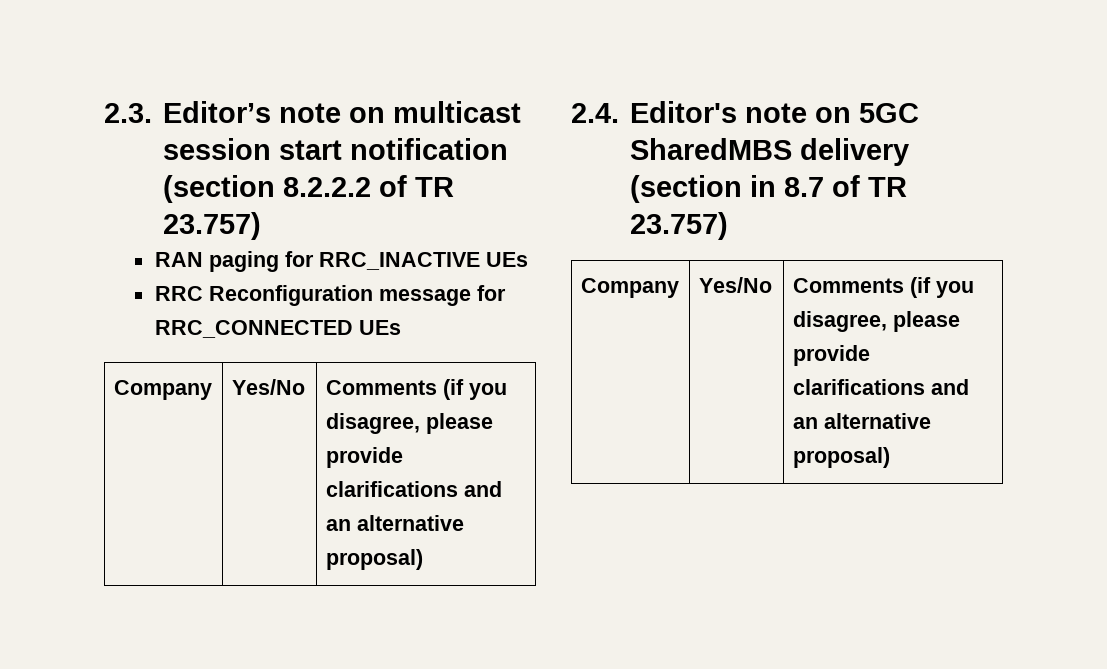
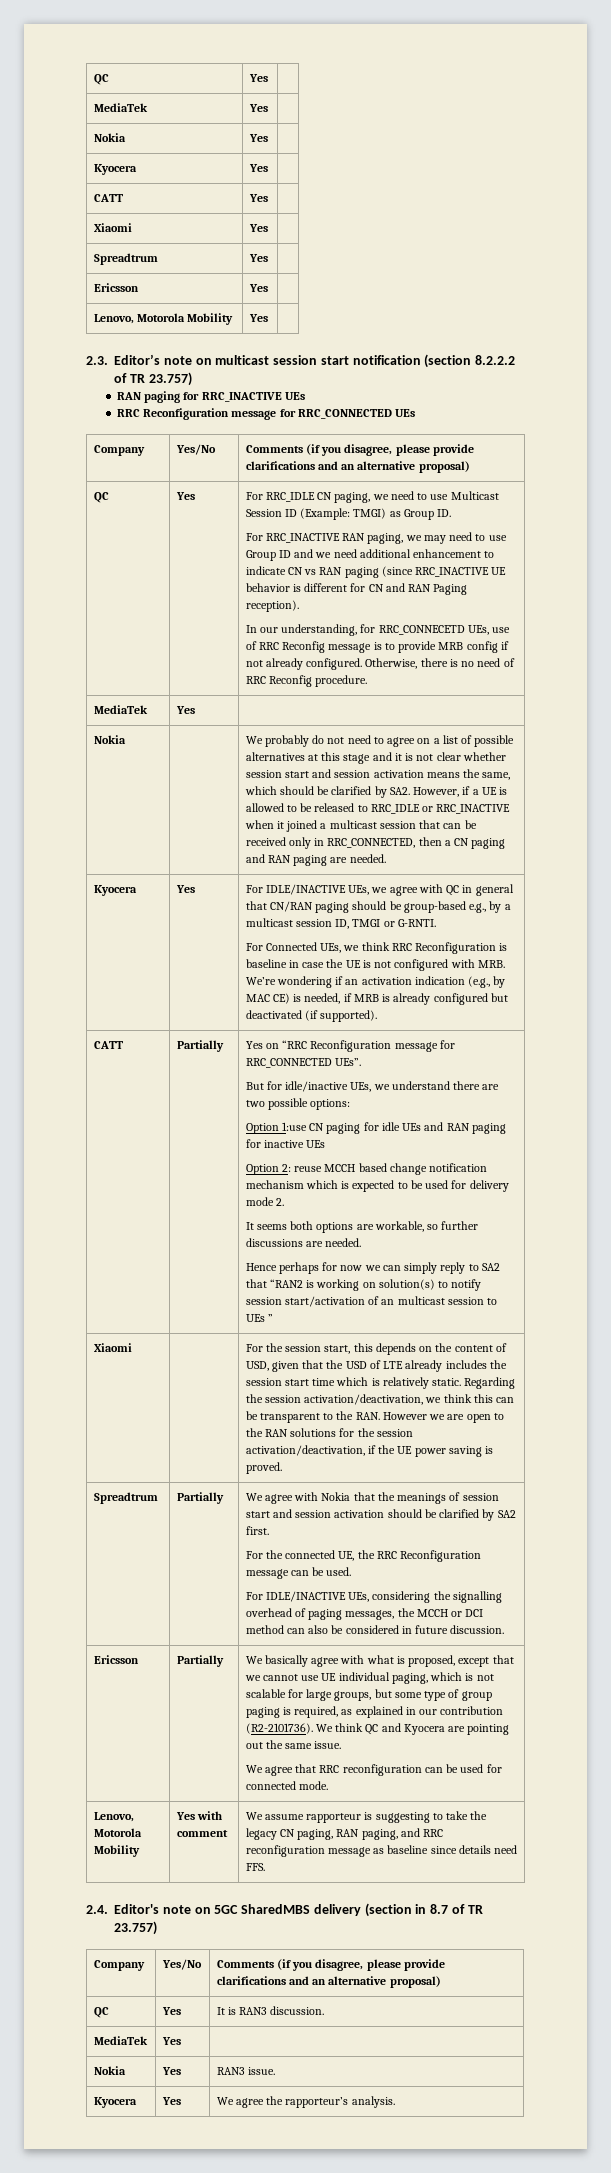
(104, 113) none -> [93,74,109,85] [248,74,268,82] [93,103,148,112] [248,104,268,112] [93,133,126,142] [248,134,268,142] [93,164,137,175] [248,164,268,172] [93,194,123,202] [248,194,268,202] [93,223,132,232] [248,224,268,232] [93,253,158,265] [248,254,268,262] [93,283,139,292] [248,284,268,292] [93,313,234,325] [248,314,268,322] QC | Yes | // MediaTek | Yes | // Nokia | Yes | // Kyocera | Yes | // CATT | Yes | // Xiaomi | Yes | // Spreadtrum | Yes | // Ericsson | Yes | // Lenovo, Motorola Mobility | Yes | //
(423, 559) none -> [93,492,109,503] [175,492,195,500] [245,491,499,503] [245,508,452,520] [245,532,507,544] [245,549,495,561] [245,566,507,578] [245,583,468,595] [245,600,299,612] [245,624,511,636] [245,641,509,653] [245,658,515,670] [245,675,368,687] [93,705,148,714] [175,706,195,714] [93,735,126,744] [245,735,515,747] [245,752,506,764] [245,769,511,780] [244,786,508,798] [245,803,511,814] [244,820,477,832] [245,837,506,849] [245,854,386,866] [93,885,137,896] [175,885,195,893] [245,884,514,896] [245,901,511,913] [245,918,436,929] [245,942,508,954] [245,959,505,971] [245,976,506,988] [245,993,508,1005] [245,1010,378,1022] [93,1041,123,1049] [176,1040,224,1052] [245,1040,455,1052] [245,1058,361,1068] [245,1081,500,1092] [245,1098,351,1110] [245,1122,506,1134] [245,1139,326,1148] [245,1163,488,1175] [245,1180,509,1192] [245,1197,284,1206] [245,1221,479,1233] [245,1238,362,1247] [245,1262,500,1274] [245,1279,482,1291] [245,1296,498,1307] [245,1314,273,1322] [93,1343,132,1352] [245,1343,507,1355] [245,1360,507,1372] [245,1377,516,1389] [245,1394,515,1405] [245,1411,504,1423] [245,1428,413,1437] [245,1445,494,1457] [245,1462,282,1474] [93,1492,158,1504] [176,1492,224,1504] [245,1492,499,1504] [245,1509,516,1521] [245,1526,269,1535] [245,1550,482,1562] [245,1567,352,1579] [245,1591,502,1603] [245,1608,484,1620] [245,1625,505,1634] [93,1655,139,1664] [176,1655,224,1667] [245,1655,514,1667] [244,1672,494,1684] [245,1689,492,1701] [245,1706,504,1718] [245,1723,510,1735] [245,1740,342,1749] [245,1764,502,1776] [245,1781,328,1790] [93,1812,134,1822] [93,1828,142,1837] [93,1845,140,1857] [175,1811,222,1820] [176,1830,228,1837] [245,1811,488,1823] [245,1828,444,1840] [245,1845,518,1857] [245,1863,265,1871] // QC | Yes | For RRC_IDLE CN paging, we need to use Multicast Session ID (Example: TMGI) as Group ID. // For RRC_INACTIVE RAN paging, we may need to use Group ID and we need additional enhancement to indicate CN vs RAN paging (since RRC_INACTIVE UE behavior is different for CN and RAN Paging reception). // In our understanding, for RRC_CONNECETD UEs, use of RRC Reconfig message is to provide MRB config if not already configured. Otherwise, there is no need of RRC Reconfig procedure. // MediaTek | Yes | // Nokia | | We probably do not need to agree on a list of possible alternatives at this stage and it is not clear whether session start and session activation means the same, which should be clarified by SA2. However, if a UE is allowed to be released to RRC_IDLE or RRC_INACTIVE when it joined a multicast session that can be received only in RRC_CONNECTED, then a CN paging and RAN paging are needed. // Kyocera | Yes | For IDLE/INACTIVE UEs, we agree with QC in general that CN/RAN paging should be group-based e.g., by a multicast session ID, TMGI or G-RNTI. // For Connected UEs, we think RRC Reconfiguration is baseline in case the UE is not configured with MRB. We’re wondering if an activation indication (e.g., by MAC CE) is needed, if MRB is already configured but deactivated (if supported). // CATT | Partially | Yes on “RRC Reconfiguration message for RRC_CONNECTED UEs”. // But for idle/inactive UEs, we understand there are two possible options: // Option 1:use CN paging for idle UEs and RAN paging for inactive UEs // Option 2: reuse MCCH based change notification mechanism which is expected to be used for delivery mode 2. // It seems both options are workable, so further discussions are needed. // Hence perhaps for now we can simply reply to SA2 that “RAN2 is working on solution(s) to notify session start/activation of an multicast session to UEs ” // Xiaomi | | For the session start, this depends on the content of USD, given that the USD of LTE already includes the session start time which is relatively static. Regarding the session activation/deactivation, we think this can be transparent to the RAN. However we are open to the RAN solutions for the session activation/deactivation, if the UE power saving is proved. // Spreadtrum | Partially | We agree with Nokia that the meanings of session start and session activation should be clarified by SA2 first. // For the connected UE, the RRC Reconfiguration message can be used. // For IDLE/INACTIVE UEs, considering the signalling overhead of paging messages, the MCCH or DCI method can also be considered in future discussion. // Ericsson | Partially | We basically agree with what is proposed, except that we cannot use UE individual paging, which is not scalable for large groups, but some type of group paging is required, as explained in our contribution (R2-2101736). We think QC and Kyocera are pointing out the same issue. // We agree that RRC reconfiguration can be used for connected mode. // Lenovo, Motorola Mobility | Yes with comment | We assume rapporteur is suggesting to take the legacy CN paging, RAN paging, and RRC reconfiguration message as baseline since details need FFS.
(890, 457) none -> [93,2007,109,2018] [161,2007,181,2015] [216,2006,325,2015] [93,2036,148,2045] [161,2037,181,2045] [93,2066,126,2075] [161,2067,181,2075] [216,2067,275,2075] [93,2097,137,2108] [161,2097,181,2105] [216,2096,395,2108] // QC | Yes | It is RAN3 discussion. // MediaTek | Yes | // Nokia | Yes | RAN3 issue. // Kyocera | Yes | We agree the rapporteur’s analysis.

